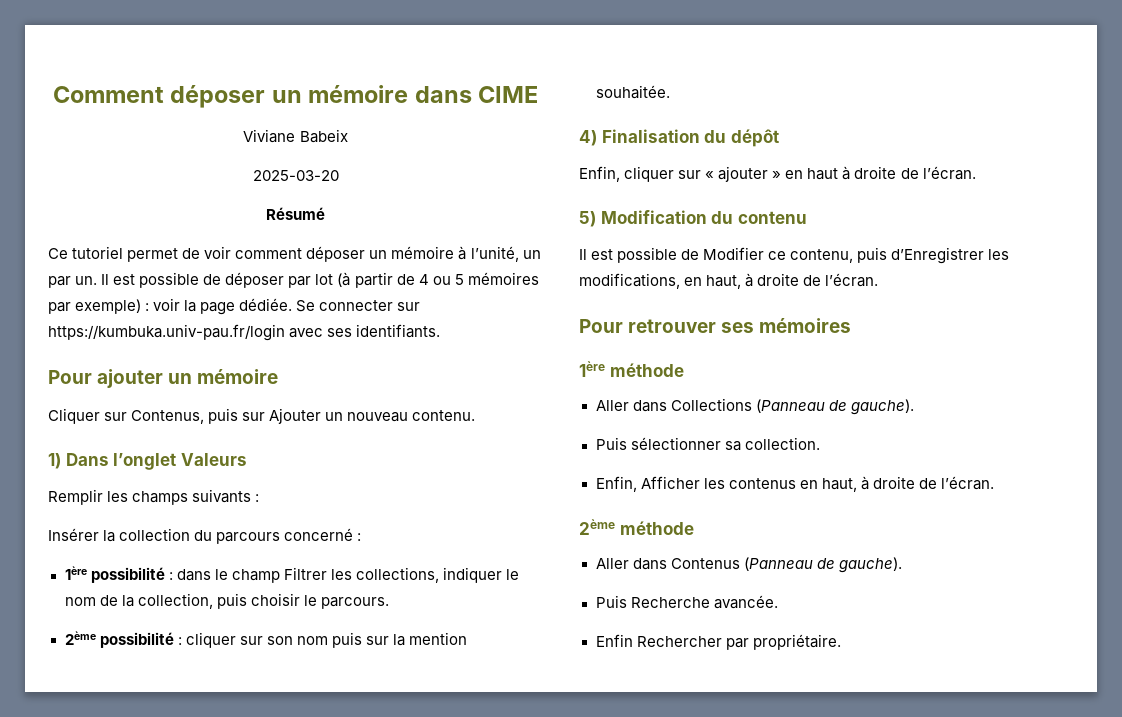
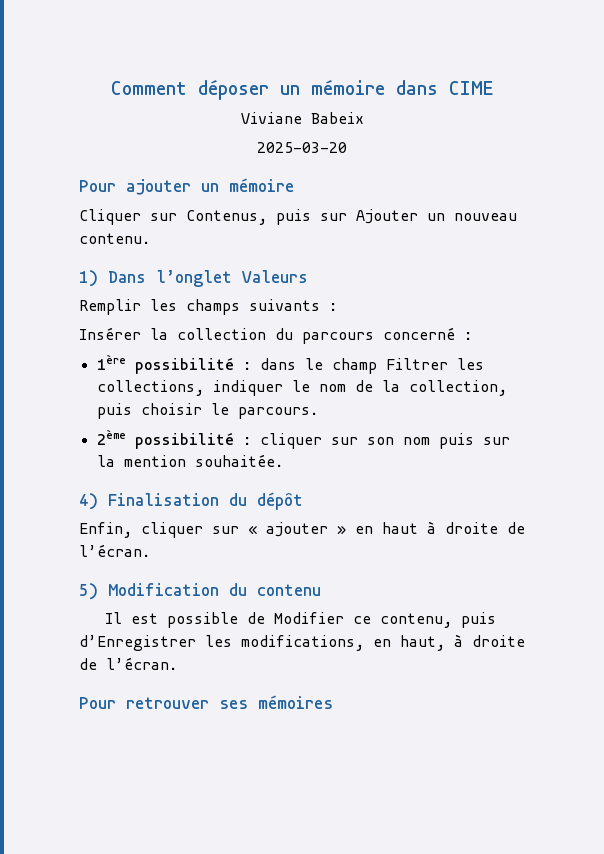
[266,207,325,220] [48,246,541,262] [48,272,539,288] [48,298,421,315] [48,324,441,341] // Résumé // Ce tutoriel permet de voir comment déposer un mémoire à l’unité, un par un. Il est possible de déposer par lot (à partir de 4 ou 5 mémoires par exemple) : voir la page dédiée. Se connecter sur https://kumbuka.univ-pau.fr/login avec ses identifiants. -> (347, 147) none
[579,361,684,377] [595,398,914,415] [595,437,820,451] [595,476,994,492] [579,519,694,535] [595,557,902,573] [595,595,778,609] [595,634,841,650] // 1ère méthode // Aller dans Collections (Panneau de gauche). // Puis sélectionner sa collection. // Enfin, Afficher les contenus en haut, à droite de l’écran. // 2ème méthode // Aller dans Contenus (Panneau de gauche). // Puis Recherche avancée. // Enfin Rechercher par propriétaire. -> (333, 702) none

